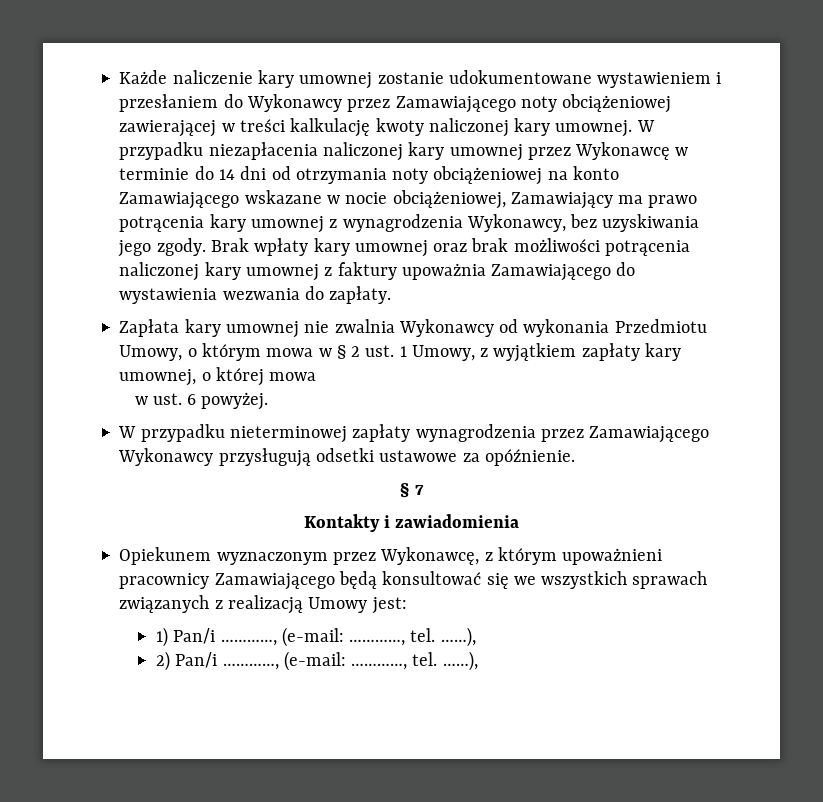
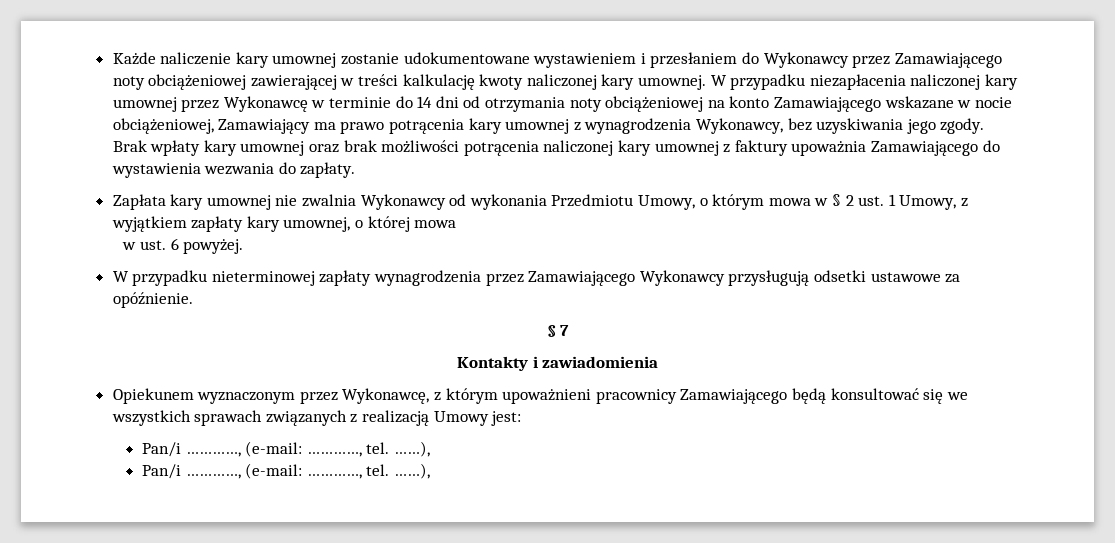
[155,627,168,647] 1) -> (522, 418) none
[155,651,170,671] 2) -> (431, 449) none

